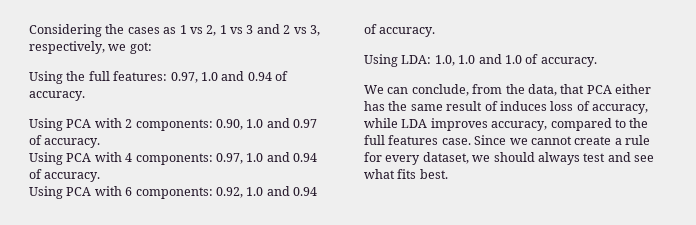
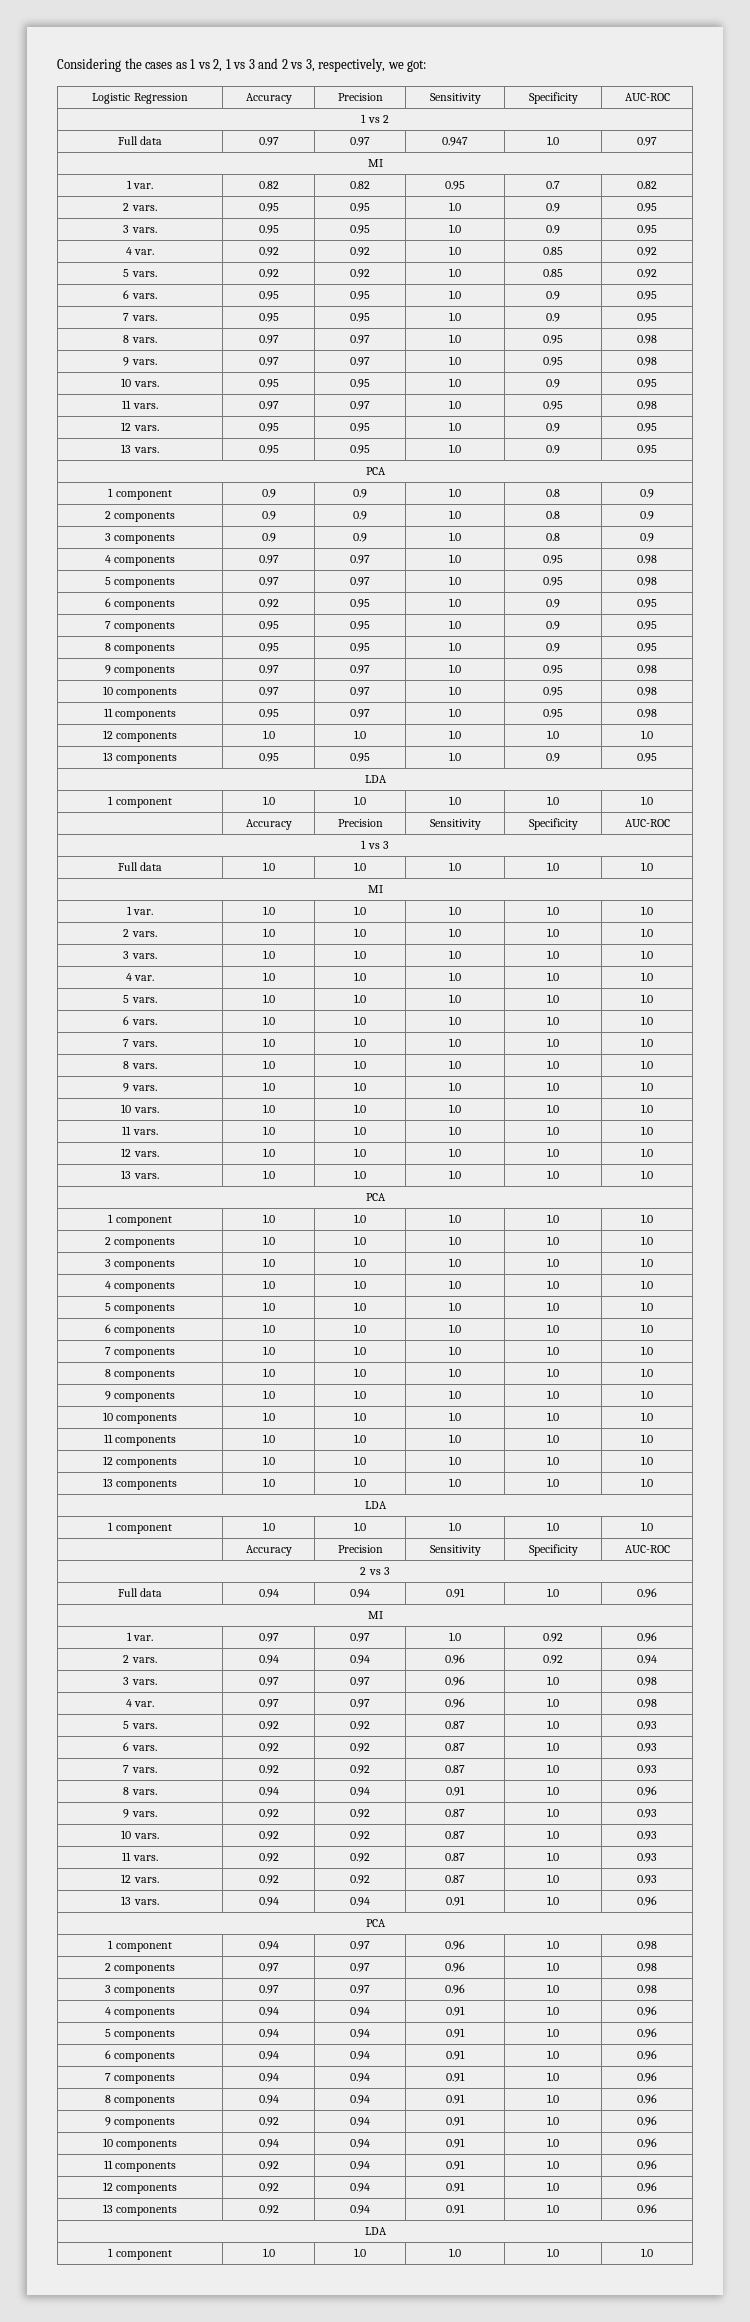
[29,71,288,84] [29,91,85,101] [29,118,317,131] [29,135,101,148] [29,152,317,165] [29,169,101,182] [29,186,317,199] [364,24,436,37] [364,54,597,67] [364,84,651,96] [364,101,648,114] [364,118,649,131] [364,135,650,145] [364,152,654,165] [364,169,448,179] // Using the full features: 0.97, 1.0 and 0.94 of accuracy. // Using PCA with 2 components: 0.90, 1.0 and 0.97 of accuracy. // Using PCA with 4 components: 0.97, 1.0 and 0.94 of accuracy. // Using PCA with 6 components: 0.92, 1.0 and 0.94 of accuracy. // Using LDA: 1.0, 1.0 and 1.0 of accuracy. // We can conclude, from the data, that PCA either has the same result of induces loss of accuracy, while LDA improves accuracy, compared to the full features case. Since we cannot create a rule for every dataset, we should always test and see what fits best. -> [92,93,188,104] [245,93,292,104] [337,93,383,101] [429,93,481,104] [528,92,578,104] [624,93,670,101] [361,114,389,123] [117,136,163,145] [258,137,279,146] [350,137,370,146] [442,137,468,146] [547,136,559,145] [637,137,657,146] [367,159,383,167] [126,180,154,189] [258,181,279,189] [350,181,370,189] [445,181,465,190] [546,181,560,189] [637,181,657,189] [123,203,157,211] [258,203,279,212] [350,203,370,212] [449,202,461,211] [546,203,560,212] [637,203,657,212] [123,225,157,233] [258,225,279,234] [350,225,370,234] [449,224,461,233] [546,225,560,234] [637,225,657,234] [125,247,155,255] [258,247,279,256] [350,247,370,256] [449,246,461,255] [543,247,563,255] [637,247,657,256] [123,269,157,277] [258,269,279,278] [350,269,370,278] [449,268,461,277] [543,269,563,277] [637,269,657,278] [123,290,157,299] [258,291,279,300] [350,291,370,300] [449,290,461,299] [546,291,560,300] [637,291,657,300] [123,313,157,321] [258,313,279,322] [350,313,370,322] [449,312,461,321] [546,313,560,322] [637,313,657,322] [123,335,157,343] [258,335,279,344] [350,335,370,344] [449,334,461,343] [543,335,563,344] [637,335,657,344] [123,357,157,366] [258,357,279,366] [350,357,370,366] [449,356,461,365] [543,357,563,366] [637,357,657,366] [121,378,159,387] [258,379,279,388] [350,379,370,388] [449,378,461,387] [546,379,560,388] [637,379,657,388] [122,400,158,409] [258,401,279,410] [350,401,370,410] [449,400,461,409] [543,401,563,410] [637,401,657,410] [121,422,159,431] [258,423,279,432] [350,423,370,432] [449,422,461,431] [546,423,560,432] [637,423,657,432] [121,444,159,453] [258,445,279,454] [350,445,370,454] [449,444,461,453] [546,445,560,454] [637,445,657,454] [365,467,386,475] [108,488,172,500] [261,489,276,498] [353,489,367,498] [449,488,461,497] [546,489,560,497] [640,489,654,498] [104,511,176,522] [261,511,276,520] [353,511,367,520] [449,510,461,519] [546,511,560,519] [640,511,654,520] [104,533,176,544] [261,533,276,542] [353,533,367,542] [449,532,461,541] [546,533,560,541] [640,533,654,542] [104,555,176,566] [258,555,279,564] [350,555,370,564] [449,554,461,563] [543,555,563,564] [637,555,657,564] [104,577,176,588] [258,577,279,586] [350,577,370,586] [449,576,461,585] [543,577,563,586] [637,577,657,586] [104,598,176,610] [258,599,279,608] [350,599,370,608] [449,598,461,607] [546,599,560,608] [637,599,657,608] [104,621,176,632] [258,621,279,630] [350,621,370,630] [449,620,461,629] [546,621,560,630] [637,621,657,630] [104,643,176,654] [258,643,279,652] [350,643,370,652] [449,642,461,651] [546,643,560,652] [637,643,657,652] [104,665,176,676] [258,665,279,674] [350,665,370,674] [449,664,461,673] [543,665,563,674] [637,665,657,674] [102,686,178,698] [258,687,279,696] [350,687,370,696] [449,686,461,695] [543,687,563,696] [637,687,657,696] [103,708,177,720] [258,709,279,718] [350,709,370,718] [449,708,461,717] [543,709,563,718] [637,709,657,718] [102,730,178,742] [262,730,275,739] [354,730,366,739] [449,730,461,739] [547,730,559,739] [641,730,653,739] [102,752,178,764] [258,753,279,762] [350,753,370,762] [449,752,461,761] [546,753,560,762] [637,753,657,762] [364,775,387,783] [108,796,172,808] [262,796,275,805] [354,796,366,805] [449,796,461,805] [547,796,559,805] [641,796,653,805] [245,819,292,830] [337,819,383,827] [429,819,481,830] [528,818,578,830] [624,819,670,827] [361,840,389,849] [117,862,163,871] [262,862,275,871] [354,862,366,871] [449,862,461,871] [547,862,559,871] [641,862,653,871] [367,885,383,893] [126,906,154,915] [262,906,275,915] [354,906,366,915] [449,906,461,915] [547,906,559,915] [641,906,653,915] [123,929,157,937] [262,928,275,937] [354,928,366,937] [449,928,461,937] [547,928,559,937] [641,928,653,937] [123,951,157,959] [262,950,275,959] [354,950,366,959] [449,950,461,959] [547,950,559,959] [641,950,653,959] [125,973,155,981] [262,972,275,981] [354,972,366,981] [449,972,461,981] [547,972,559,981] [641,972,653,981] [123,995,157,1003] [262,994,275,1003] [354,994,366,1003] [449,994,461,1003] [547,994,559,1003] [641,994,653,1003] [123,1016,157,1025] [262,1016,275,1025] [354,1016,366,1025] [449,1016,461,1025] [547,1016,559,1025] [641,1016,653,1025] [123,1039,157,1047] [262,1038,275,1047] [354,1038,366,1047] [449,1038,461,1047] [547,1038,559,1047] [641,1038,653,1047] [123,1061,157,1069] [262,1060,275,1069] [354,1060,366,1069] [449,1060,461,1069] [547,1060,559,1069] [641,1060,653,1069] [123,1083,157,1092] [262,1082,275,1091] [354,1082,366,1091] [449,1082,461,1091] [547,1082,559,1091] [641,1082,653,1091] [121,1104,159,1113] [262,1104,275,1113] [354,1104,366,1113] [449,1104,461,1113] [547,1104,559,1113] [641,1104,653,1113] [122,1126,158,1135] [262,1126,275,1135] [354,1126,366,1135] [449,1126,461,1135] [547,1126,559,1135] [641,1126,653,1135] [121,1148,159,1157] [262,1148,275,1157] [354,1148,366,1157] [449,1148,461,1157] [547,1148,559,1157] [641,1148,653,1157] [121,1170,159,1179] [262,1170,275,1179] [354,1170,366,1179] [449,1170,461,1179] [547,1170,559,1179] [641,1170,653,1179] [365,1193,386,1201] [108,1214,172,1226] [262,1214,275,1223] [354,1214,366,1223] [449,1214,461,1223] [547,1214,559,1223] [641,1214,653,1223] [104,1237,176,1248] [262,1236,275,1245] [354,1236,366,1245] [449,1236,461,1245] [547,1236,559,1245] [641,1236,653,1245] [104,1259,176,1270] [262,1258,275,1267] [354,1258,366,1267] [449,1258,461,1267] [547,1258,559,1267] [641,1258,653,1267] [104,1281,176,1292] [262,1280,275,1289] [354,1280,366,1289] [449,1280,461,1289] [547,1280,559,1289] [641,1280,653,1289] [104,1303,176,1314] [262,1302,275,1311] [354,1302,366,1311] [449,1302,461,1311] [547,1302,559,1311] [641,1302,653,1311] [104,1324,176,1336] [262,1324,275,1333] [354,1324,366,1333] [449,1324,461,1333] [547,1324,559,1333] [641,1324,653,1333] [104,1347,176,1358] [262,1346,275,1355] [354,1346,366,1355] [449,1346,461,1355] [547,1346,559,1355] [641,1346,653,1355] [104,1369,176,1380] [262,1368,275,1377] [354,1368,366,1377] [449,1368,461,1377] [547,1368,559,1377] [641,1368,653,1377] [104,1391,176,1402] [262,1390,275,1399] [354,1390,366,1399] [449,1390,461,1399] [547,1390,559,1399] [641,1390,653,1399] [102,1412,178,1424] [262,1412,275,1421] [354,1412,366,1421] [449,1412,461,1421] [547,1412,559,1421] [641,1412,653,1421] [103,1434,177,1446] [262,1434,275,1443] [354,1434,366,1443] [449,1434,461,1443] [547,1434,559,1443] [641,1434,653,1443] [102,1456,178,1468] [262,1456,275,1465] [354,1456,366,1465] [449,1456,461,1465] [547,1456,559,1465] [641,1456,653,1465] [102,1478,178,1490] [262,1478,275,1487] [354,1478,366,1487] [449,1478,461,1487] [547,1478,559,1487] [641,1478,653,1487] [364,1501,387,1509] [108,1522,172,1534] [262,1522,275,1531] [354,1522,366,1531] [449,1522,461,1531] [547,1522,559,1531] [641,1522,653,1531] [245,1545,292,1556] [337,1545,383,1553] [429,1545,481,1556] [528,1544,578,1556] [624,1545,670,1553] [360,1567,390,1575] [117,1588,163,1597] [258,1589,279,1598] [350,1589,370,1598] [446,1588,465,1598] [547,1588,559,1597] [637,1588,657,1598] [367,1611,383,1619] [126,1632,154,1641] [258,1633,279,1642] [350,1633,370,1642] [449,1632,461,1641] [543,1633,563,1642] [637,1632,657,1642] [123,1655,157,1663] [258,1655,279,1664] [350,1655,370,1664] [445,1654,465,1664] [543,1655,563,1664] [637,1655,657,1664] [123,1677,157,1685] [258,1677,279,1686] [350,1677,370,1686] [445,1676,465,1686] [547,1676,559,1685] [637,1677,657,1686] [125,1699,155,1707] [258,1699,279,1708] [350,1699,370,1708] [445,1698,465,1708] [547,1698,559,1707] [637,1699,657,1708] [123,1721,157,1729] [258,1721,279,1730] [350,1721,370,1730] [445,1721,465,1729] [547,1720,559,1729] [637,1721,657,1730] [123,1742,157,1751] [258,1743,279,1752] [350,1743,370,1752] [445,1743,465,1751] [547,1742,559,1751] [637,1743,657,1752] [123,1765,157,1773] [258,1765,279,1774] [350,1765,370,1774] [445,1765,465,1773] [547,1764,559,1773] [637,1765,657,1774] [123,1787,157,1795] [258,1787,279,1796] [350,1787,370,1796] [446,1786,465,1796] [547,1786,559,1795] [637,1786,657,1796] [123,1809,157,1818] [258,1809,279,1818] [350,1809,370,1818] [445,1809,465,1817] [547,1808,559,1817] [637,1809,657,1818] [121,1830,159,1839] [258,1831,279,1840] [350,1831,370,1840] [445,1831,465,1839] [547,1830,559,1839] [637,1831,657,1840] [122,1852,158,1861] [258,1853,279,1862] [350,1853,370,1862] [445,1853,465,1861] [547,1852,559,1861] [637,1853,657,1862] [121,1874,159,1883] [258,1875,279,1884] [350,1875,370,1884] [445,1875,465,1883] [547,1874,559,1883] [637,1875,657,1884] [121,1896,159,1905] [258,1897,279,1906] [350,1897,370,1906] [446,1896,465,1906] [547,1896,559,1905] [637,1896,657,1906] [365,1919,386,1927] [108,1940,172,1952] [258,1941,279,1950] [350,1941,370,1950] [445,1940,465,1950] [547,1940,559,1949] [637,1941,657,1950] [104,1963,176,1974] [258,1963,279,1972] [350,1963,370,1972] [445,1962,465,1972] [547,1962,559,1971] [637,1963,657,1972] [104,1985,176,1996] [258,1985,279,1994] [350,1985,370,1994] [445,1984,465,1994] [547,1984,559,1993] [637,1985,657,1994] [104,2007,176,2018] [258,2007,279,2016] [350,2007,370,2016] [446,2006,465,2016] [547,2006,559,2015] [637,2006,657,2016] [104,2029,176,2040] [258,2029,279,2038] [350,2029,370,2038] [446,2028,465,2038] [547,2028,559,2037] [637,2028,657,2038] [104,2050,176,2062] [258,2051,279,2060] [350,2051,370,2060] [446,2050,465,2060] [547,2050,559,2059] [637,2050,657,2060] [104,2073,176,2084] [258,2073,279,2082] [350,2073,370,2082] [446,2072,465,2082] [547,2072,559,2081] [637,2072,657,2082] [104,2095,176,2106] [258,2095,279,2104] [350,2095,370,2104] [446,2094,465,2104] [547,2094,559,2103] [637,2094,657,2104] [104,2117,176,2128] [258,2117,279,2126] [350,2117,370,2126] [446,2116,465,2126] [547,2116,559,2125] [637,2116,657,2126] [102,2138,178,2150] [258,2139,279,2148] [350,2139,370,2148] [446,2138,465,2148] [547,2138,559,2147] [637,2138,657,2148] [103,2160,177,2172] [258,2161,279,2170] [350,2161,370,2170] [446,2160,465,2170] [547,2160,559,2169] [637,2160,657,2170] [102,2182,178,2194] [258,2183,279,2192] [350,2183,370,2192] [446,2182,465,2192] [547,2182,559,2191] [637,2182,657,2192] [102,2204,178,2216] [258,2205,279,2214] [350,2205,370,2214] [446,2204,465,2214] [547,2204,559,2213] [637,2204,657,2214] [364,2227,387,2235] [108,2248,172,2260] [262,2248,275,2257] [354,2248,366,2257] [449,2248,461,2257] [547,2248,559,2257] [641,2248,653,2257] // Logistic Regression | Accuracy | Precision | Sensitivity | Specificity | AUC-ROC // 1 vs 2 // Full data | 0.97 | 0.97 | 0.947 | 1.0 | 0.97 // MI // 1 var. | 0.82 | 0.82 | 0.95 | 0.7 | 0.82 // 2 vars. | 0.95 | 0.95 | 1.0 | 0.9 | 0.95 // 3 vars. | 0.95 | 0.95 | 1.0 | 0.9 | 0.95 // 4 var. | 0.92 | 0.92 | 1.0 | 0.85 | 0.92 // 5 vars. | 0.92 | 0.92 | 1.0 | 0.85 | 0.92 // 6 vars. | 0.95 | 0.95 | 1.0 | 0.9 | 0.95 // 7 vars. | 0.95 | 0.95 | 1.0 | 0.9 | 0.95 // 8 vars. | 0.97 | 0.97 | 1.0 | 0.95 | 0.98 // 9 vars. | 0.97 | 0.97 | 1.0 | 0.95 | 0.98 // 10 vars. | 0.95 | 0.95 | 1.0 | 0.9 | 0.95 // 11 vars. | 0.97 | 0.97 | 1.0 | 0.95 | 0.98 // 12 vars. | 0.95 | 0.95 | 1.0 | 0.9 | 0.95 // 13 vars. | 0.95 | 0.95 | 1.0 | 0.9 | 0.95 // PCA // 1 component | 0.9 | 0.9 | 1.0 | 0.8 | 0.9 // 2 components | 0.9 | 0.9 | 1.0 | 0.8 | 0.9 // 3 components | 0.9 | 0.9 | 1.0 | 0.8 | 0.9 // 4 components | 0.97 | 0.97 | 1.0 | 0.95 | 0.98 // 5 components | 0.97 | 0.97 | 1.0 | 0.95 | 0.98 // 6 components | 0.92 | 0.95 | 1.0 | 0.9 | 0.95 // 7 components | 0.95 | 0.95 | 1.0 | 0.9 | 0.95 // 8 components | 0.95 | 0.95 | 1.0 | 0.9 | 0.95 // 9 components | 0.97 | 0.97 | 1.0 | 0.95 | 0.98 // 10 components | 0.97 | 0.97 | 1.0 | 0.95 | 0.98 // 11 components | 0.95 | 0.97 | 1.0 | 0.95 | 0.98 // 12 components | 1.0 | 1.0 | 1.0 | 1.0 | 1.0 // 13 components | 0.95 | 0.95 | 1.0 | 0.9 | 0.95 // LDA // 1 component | 1.0 | 1.0 | 1.0 | 1.0 | 1.0 // | Accuracy | Precision | Sensitivity | Specificity | AUC-ROC // 1 vs 3 // Full data | 1.0 | 1.0 | 1.0 | 1.0 | 1.0 // MI // 1 var. | 1.0 | 1.0 | 1.0 | 1.0 | 1.0 // 2 vars. | 1.0 | 1.0 | 1.0 | 1.0 | 1.0 // 3 vars. | 1.0 | 1.0 | 1.0 | 1.0 | 1.0 // 4 var. | 1.0 | 1.0 | 1.0 | 1.0 | 1.0 // 5 vars. | 1.0 | 1.0 | 1.0 | 1.0 | 1.0 // 6 vars. | 1.0 | 1.0 | 1.0 | 1.0 | 1.0 // 7 vars. | 1.0 | 1.0 | 1.0 | 1.0 | 1.0 // 8 vars. | 1.0 | 1.0 | 1.0 | 1.0 | 1.0 // 9 vars. | 1.0 | 1.0 | 1.0 | 1.0 | 1.0 // 10 vars. | 1.0 | 1.0 | 1.0 | 1.0 | 1.0 // 11 vars. | 1.0 | 1.0 | 1.0 | 1.0 | 1.0 // 12 vars. | 1.0 | 1.0 | 1.0 | 1.0 | 1.0 // 13 vars. | 1.0 | 1.0 | 1.0 | 1.0 | 1.0 // PCA // 1 component | 1.0 | 1.0 | 1.0 | 1.0 | 1.0 // 2 components | 1.0 | 1.0 | 1.0 | 1.0 | 1.0 // 3 components | 1.0 | 1.0 | 1.0 | 1.0 | 1.0 // 4 components | 1.0 | 1.0 | 1.0 | 1.0 | 1.0 // 5 components | 1.0 | 1.0 | 1.0 | 1.0 | 1.0 // 6 components | 1.0 | 1.0 | 1.0 | 1.0 | 1.0 // 7 components | 1.0 | 1.0 | 1.0 | 1.0 | 1.0 // 8 components | 1.0 | 1.0 | 1.0 | 1.0 | 1.0 // 9 components | 1.0 | 1.0 | 1.0 | 1.0 | 1.0 // 10 components | 1.0 | 1.0 | 1.0 | 1.0 | 1.0 // 11 components | 1.0 | 1.0 | 1.0 | 1.0 | 1.0 // 12 components | 1.0 | 1.0 | 1.0 | 1.0 | 1.0 // 13 components | 1.0 | 1.0 | 1.0 | 1.0 | 1.0 // LDA // 1 component | 1.0 | 1.0 | 1.0 | 1.0 | 1.0 // | Accuracy | Precision | Sensitivity | Specificity | AUC-ROC // 2 vs 3 // Full data | 0.94 | 0.94 | 0.91 | 1.0 | 0.96 // MI // 1 var. | 0.97 | 0.97 | 1.0 | 0.92 | 0.96 // 2 vars. | 0.94 | 0.94 | 0.96 | 0.92 | 0.94 // 3 vars. | 0.97 | 0.97 | 0.96 | 1.0 | 0.98 // 4 var. | 0.97 | 0.97 | 0.96 | 1.0 | 0.98 // 5 vars. | 0.92 | 0.92 | 0.87 | 1.0 | 0.93 // 6 vars. | 0.92 | 0.92 | 0.87 | 1.0 | 0.93 // 7 vars. | 0.92 | 0.92 | 0.87 | 1.0 | 0.93 // 8 vars. | 0.94 | 0.94 | 0.91 | 1.0 | 0.96 // 9 vars. | 0.92 | 0.92 | 0.87 | 1.0 | 0.93 // 10 vars. | 0.92 | 0.92 | 0.87 | 1.0 | 0.93 // 11 vars. | 0.92 | 0.92 | 0.87 | 1.0 | 0.93 // 12 vars. | 0.92 | 0.92 | 0.87 | 1.0 | 0.93 // 13 vars. | 0.94 | 0.94 | 0.91 | 1.0 | 0.96 // PCA // 1 component | 0.94 | 0.97 | 0.96 | 1.0 | 0.98 // 2 components | 0.97 | 0.97 | 0.96 | 1.0 | 0.98 // 3 components | 0.97 | 0.97 | 0.96 | 1.0 | 0.98 // 4 components | 0.94 | 0.94 | 0.91 | 1.0 | 0.96 // 5 components | 0.94 | 0.94 | 0.91 | 1.0 | 0.96 // 6 components | 0.94 | 0.94 | 0.91 | 1.0 | 0.96 // 7 components | 0.94 | 0.94 | 0.91 | 1.0 | 0.96 // 8 components | 0.94 | 0.94 | 0.91 | 1.0 | 0.96 // 9 components | 0.92 | 0.94 | 0.91 | 1.0 | 0.96 // 10 components | 0.94 | 0.94 | 0.91 | 1.0 | 0.96 // 11 components | 0.92 | 0.94 | 0.91 | 1.0 | 0.96 // 12 components | 0.92 | 0.94 | 0.91 | 1.0 | 0.96 // 13 components | 0.92 | 0.94 | 0.91 | 1.0 | 0.96 // LDA // 1 component | 1.0 | 1.0 | 1.0 | 1.0 | 1.0

